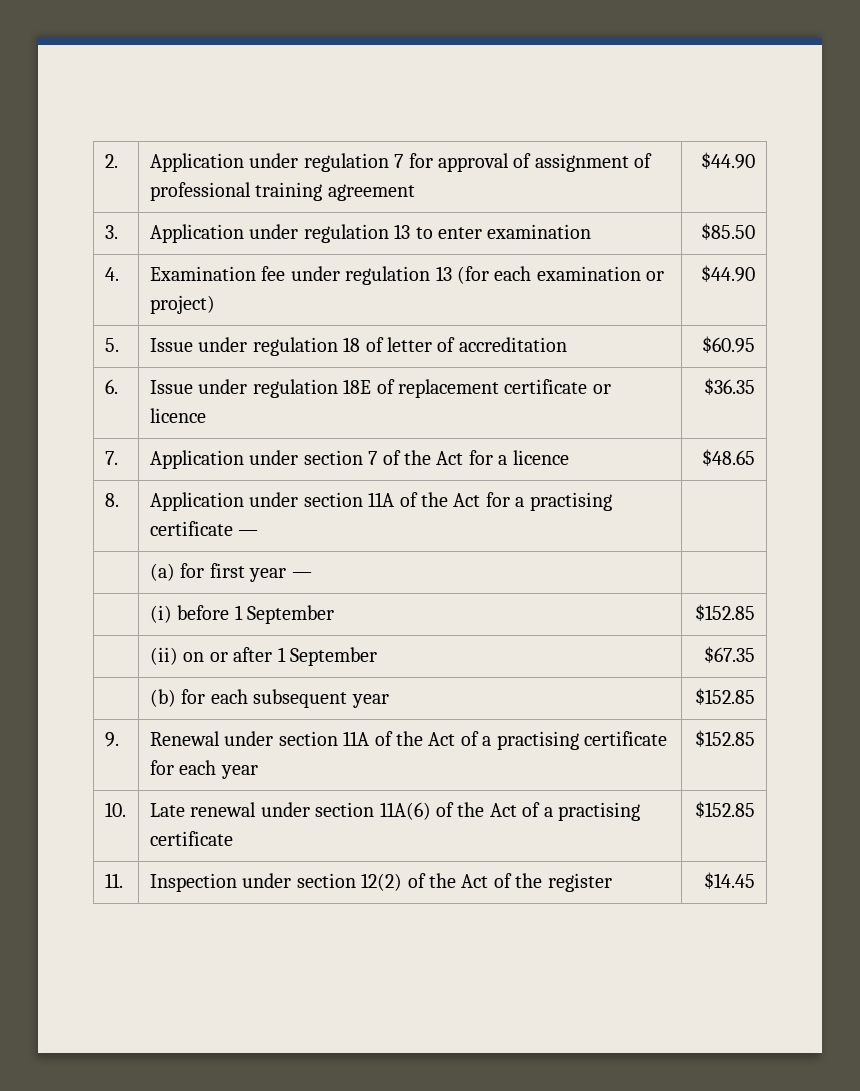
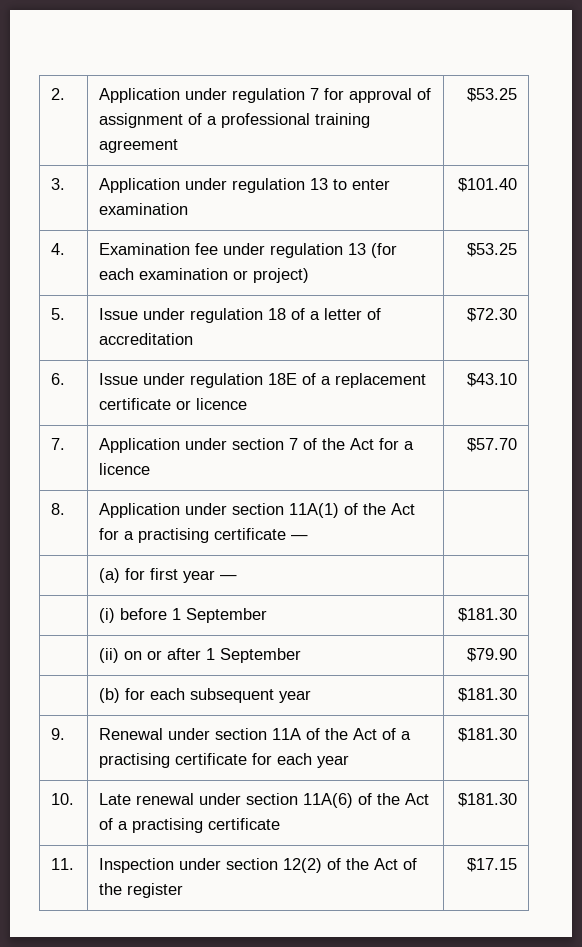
(653, 160) none -> [207,116,218,125] a
[701,152,756,169] $44.90 -> [466,88,517,102] $53.25
[701,223,756,240] $85.50 -> [457,178,517,192] $101.40
[701,265,756,282] $44.90 -> [466,243,517,257] $53.25
(384, 344) none -> [310,311,321,320] a
[702,336,756,353] $60.95 -> [466,308,517,322] $72.30
(395, 386) none -> [321,376,332,385] a
[704,378,756,395] $36.35 -> [466,373,517,387] $43.10
[702,449,756,466] $48.65 -> [466,438,517,452] $57.70
[368,492,395,507] 11A -> [289,503,340,518] 11A(1)
[695,604,756,621] $152.85 -> [457,608,517,622] $181.30
[704,646,756,663] $67.35 -> [466,648,517,662] $79.90
[695,688,756,705] $152.85 -> [457,688,517,702] $181.30
[695,730,756,747] $152.85 -> [457,728,517,742] $181.30
[695,801,756,818] $152.85 -> [457,793,517,807] $181.30
[704,872,756,889] $14.45 -> [466,858,517,872] $17.15

